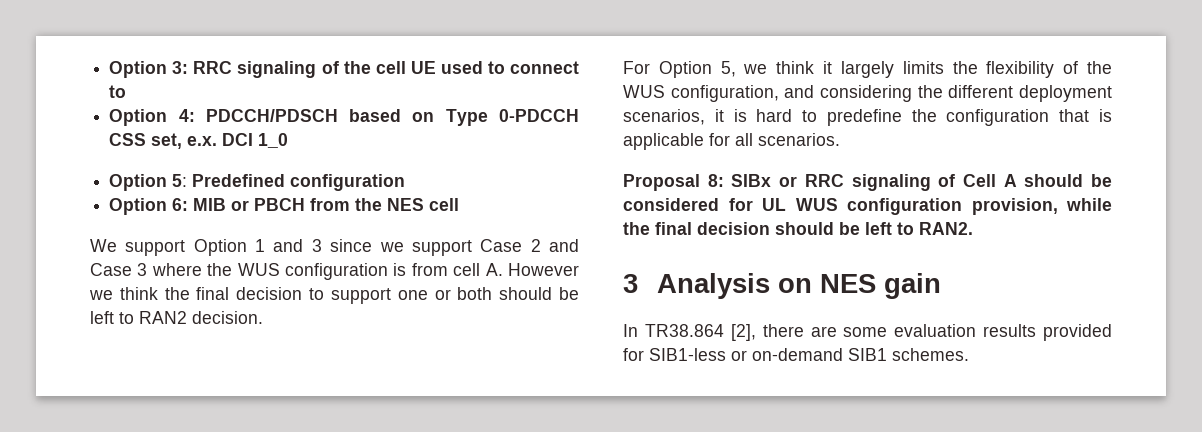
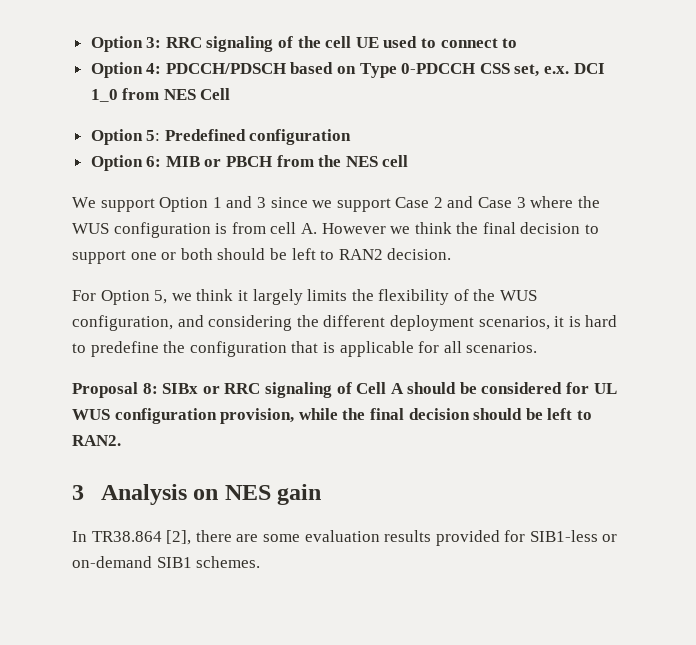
(289, 140) none -> [122,88,231,100] from NES Cell

